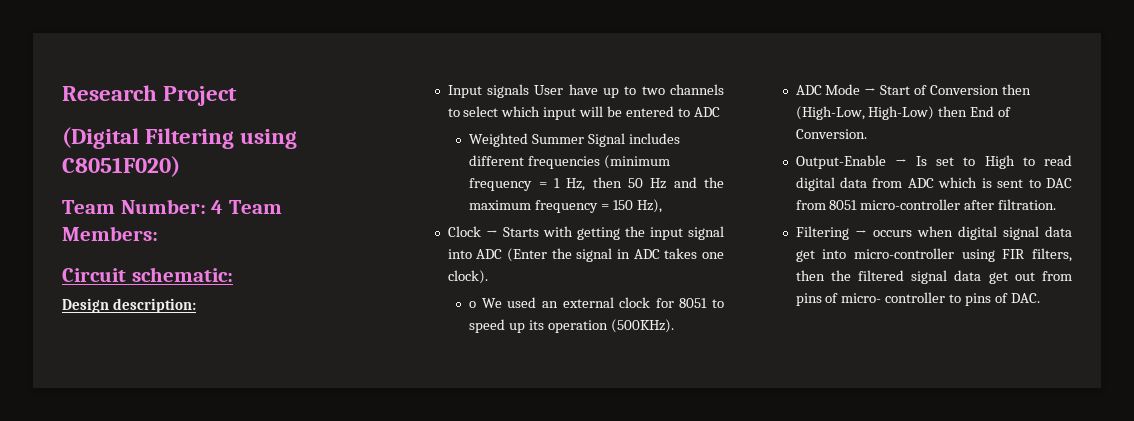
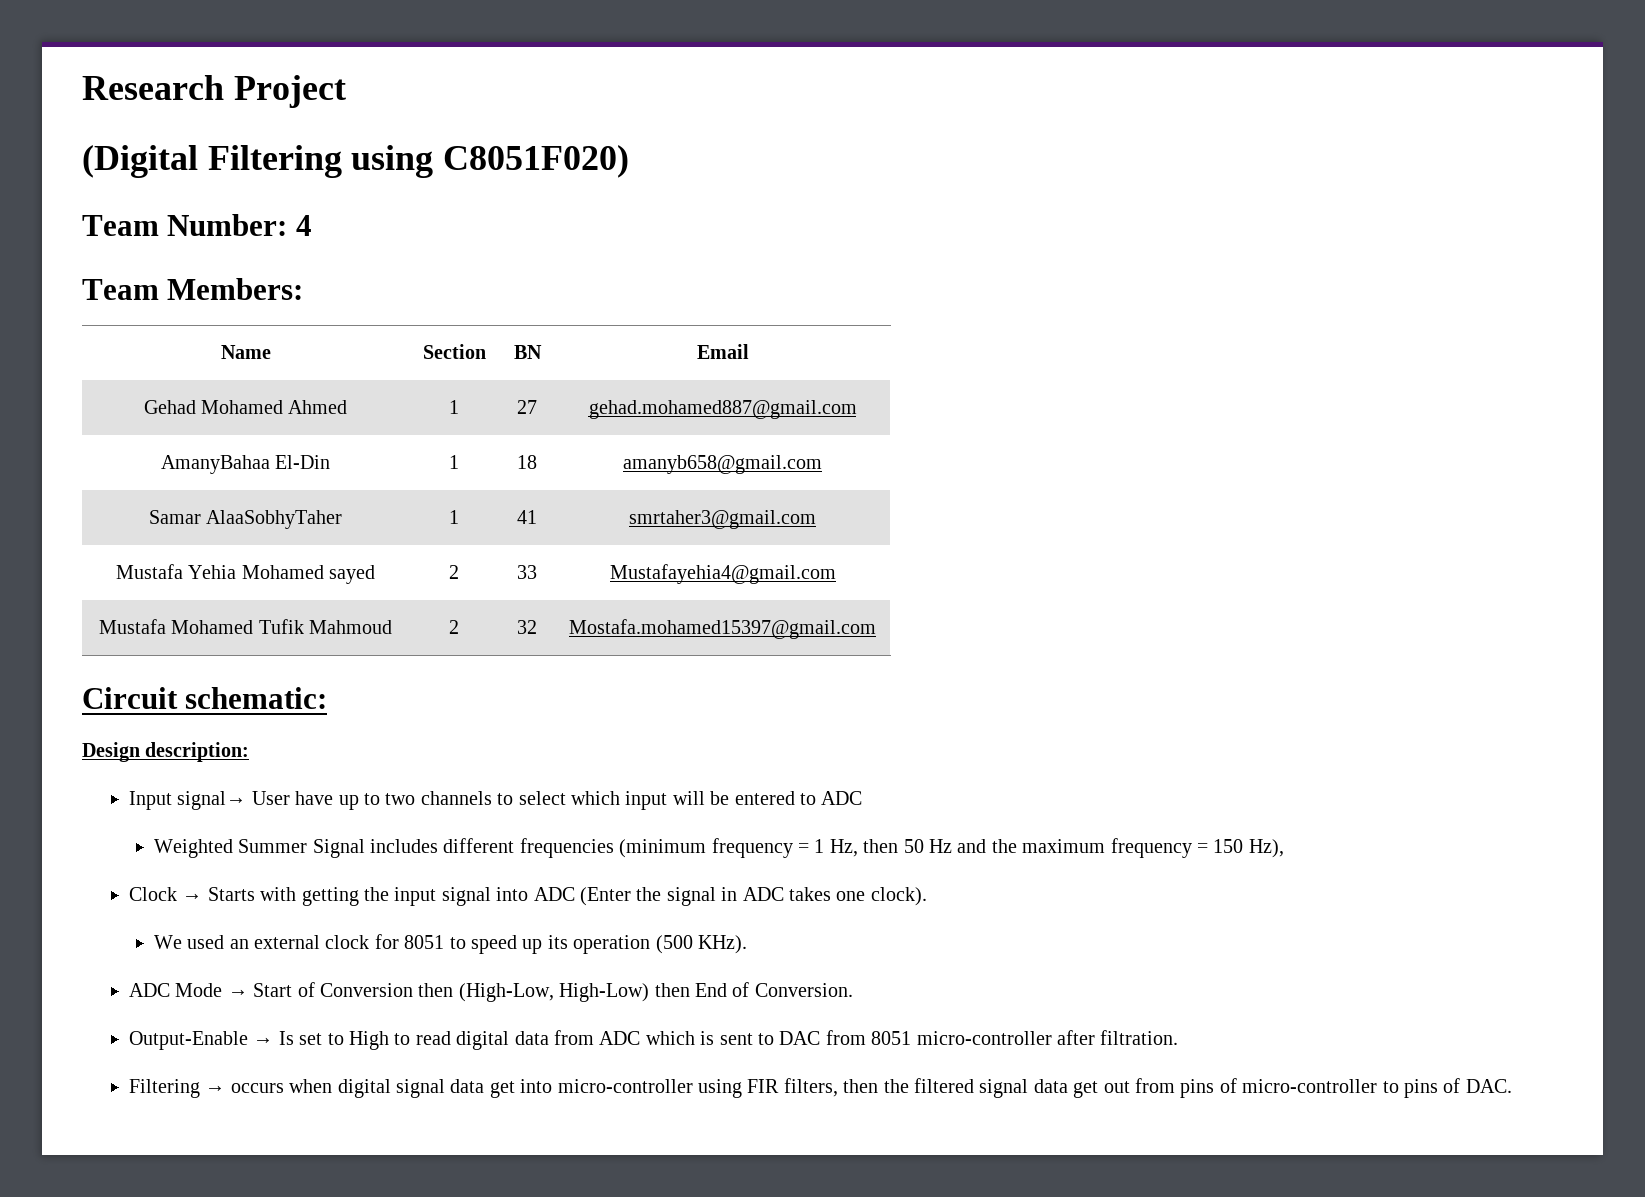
(224, 207) none -> (312, 225) //
(158, 233) none -> [220,345,271,359] [422,344,486,359] [513,345,542,359] [696,344,749,359] [143,400,348,414] [449,400,459,414] [517,400,537,414] [588,400,857,419] [160,455,331,474] [449,455,459,469] [517,455,537,469] [623,455,822,474] [148,510,343,529] [449,510,459,524] [517,510,537,524] [629,510,816,529] [115,564,376,584] [449,565,459,579] [517,565,537,579] [609,564,836,584] [98,619,393,634] [449,620,459,634] [517,620,537,634] [569,619,876,639] // Name | Section | BN | Email // Gehad Mohamed Ahmed | 1 | 27 | gehad.mohamed887@gmail.com // AmanyBahaa El-Din | 1 | 18 | amanyb658@gmail.com // Samar AlaaSobhyTaher | 1 | 41 | smrtaher3@gmail.com // Mustafa Yehia Mohamed sayed | 2 | 33 | Mustafayehia4@gmail.com // Mustafa Mohamed Tufik Mahmoud | 2 | 32 | Mostafa.mohamed15397@gmail.com
[486,84,529,98] signals -> [177,791,247,810] signal→
[469,301,477,308] o -> (927, 896) none
[610,319,674,333] (500KHz). -> [655,935,748,954] (500 KHz).
[841,292,946,303] micro- controller -> [1242,1079,1378,1093] micro-controller

